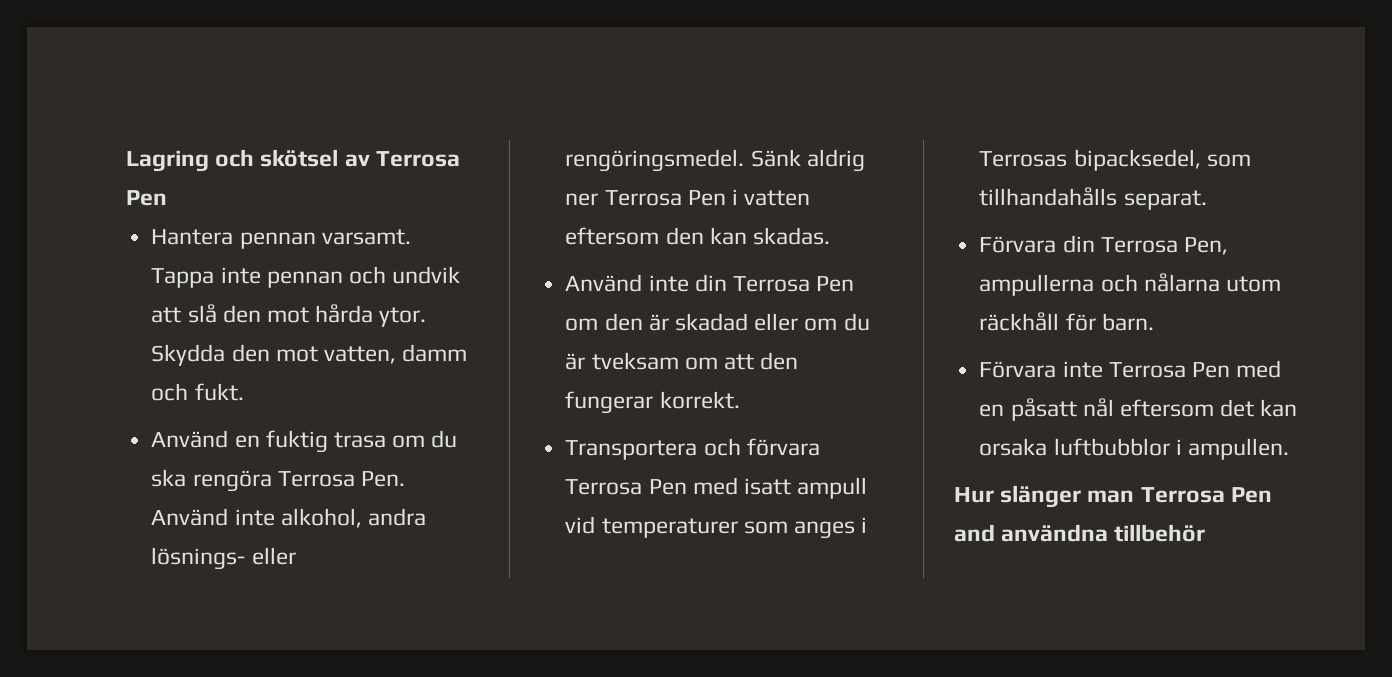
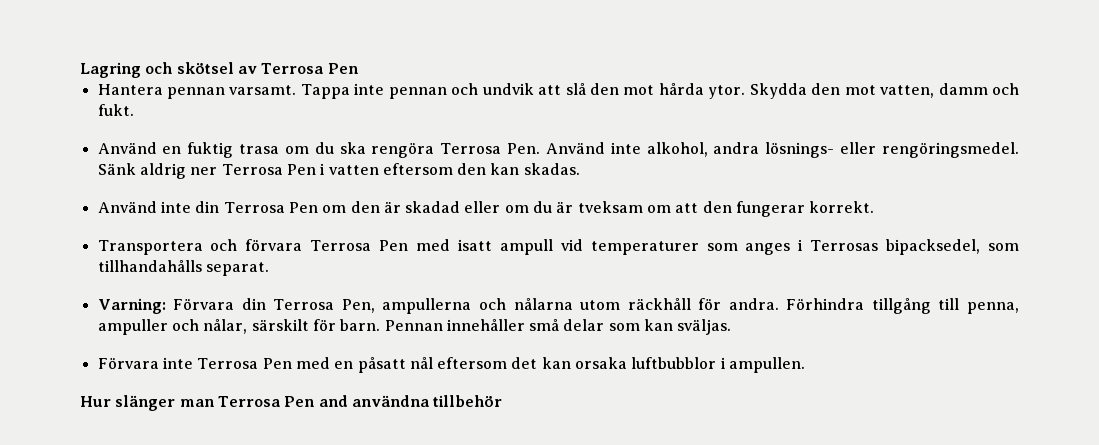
(1207, 200) none -> [97,298,166,314] Varning:
[1101,313,1154,331] barn. -> [728,298,1020,314] [97,319,732,335] andra. Förhindra tillgång till penna, ampuller och nålar, särskilt för barn. Pennan innehåller små delar som kan sväljas.

